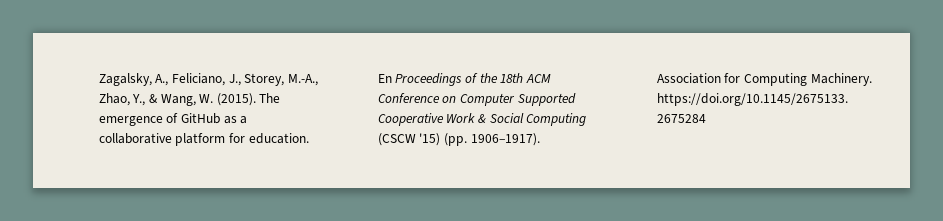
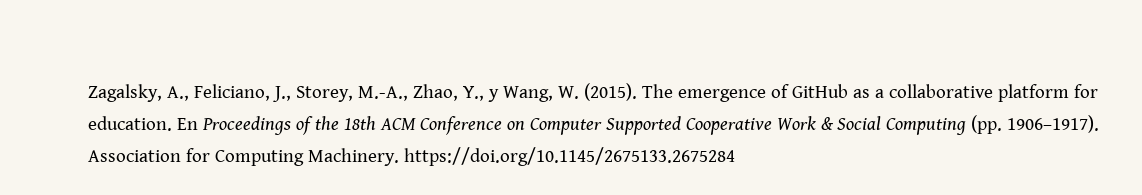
[148,94,158,103] & -> [488,89,500,102] y
[377,133,441,146] (CSCW '15) -> (967, 126) none

